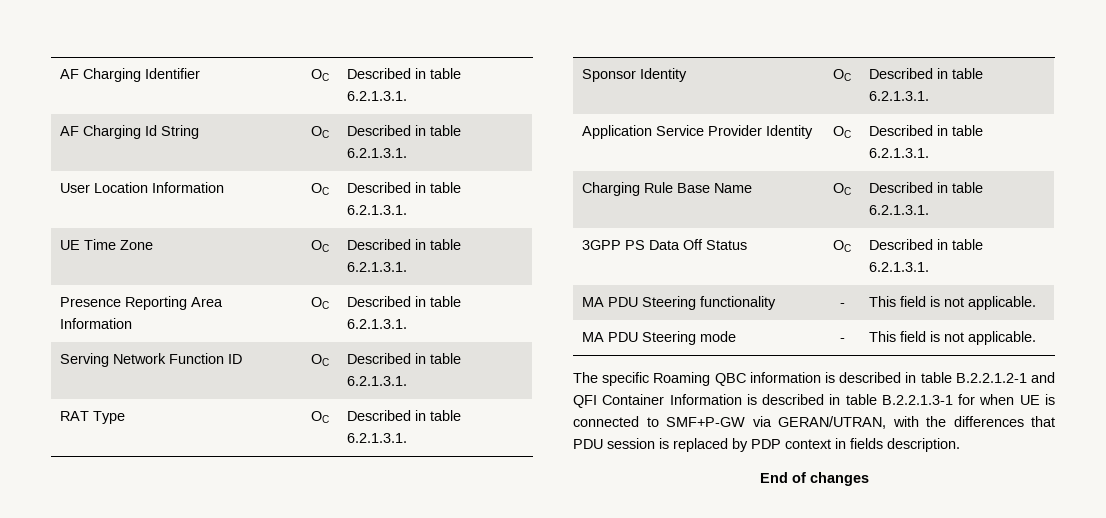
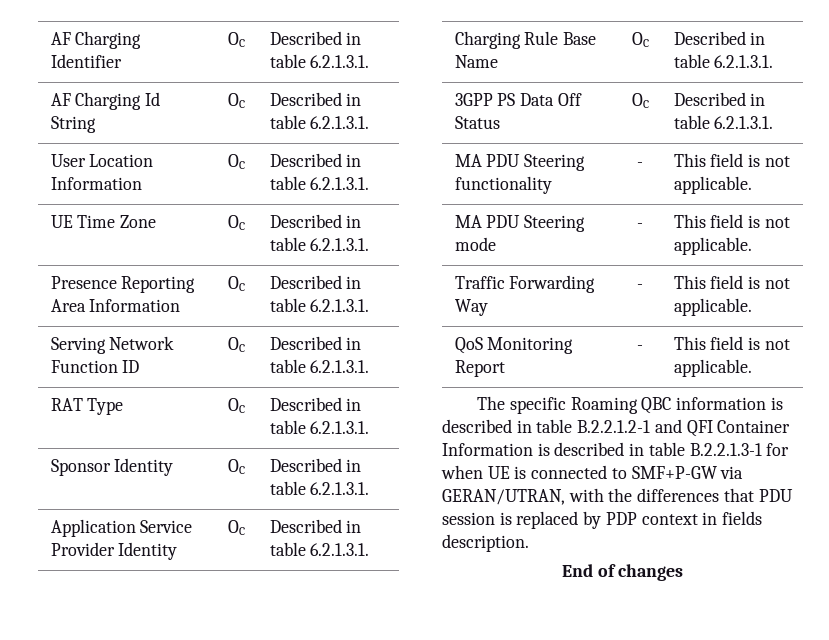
(1037, 338) none -> [454,275,596,293] [454,299,488,316] [637,284,643,289] [673,275,790,289] [673,298,752,316] [454,337,574,354] [454,360,505,377] [637,345,643,350] [673,336,790,350] [673,359,752,377] // Traffic Forwarding Way | - | This field is not applicable. // QoS Monitoring Report | - | This field is not applicable.

